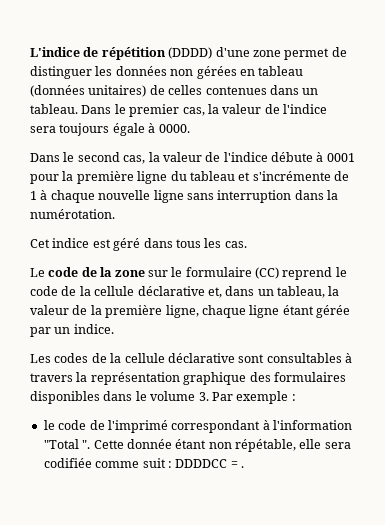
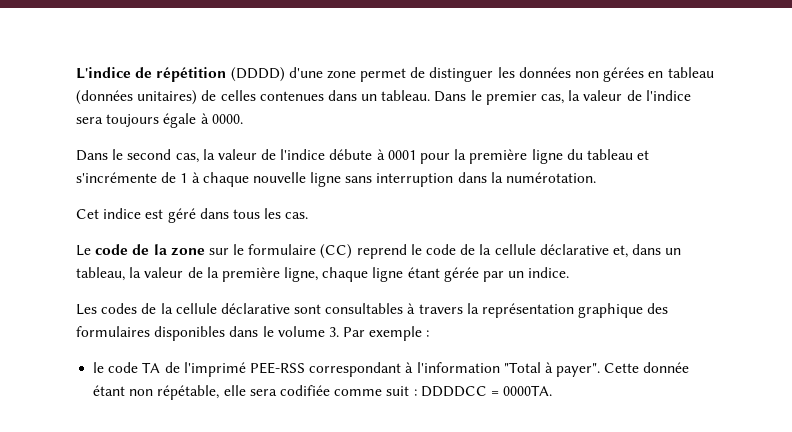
(87, 425) none -> [142,362,161,373] TA
(168, 426) none -> [249,362,305,374] PEE-RSS
[82,440,91,449] ". -> [544,362,601,377] à payer".
[241,466,244,468] . -> [503,385,553,396] 0000TA.

